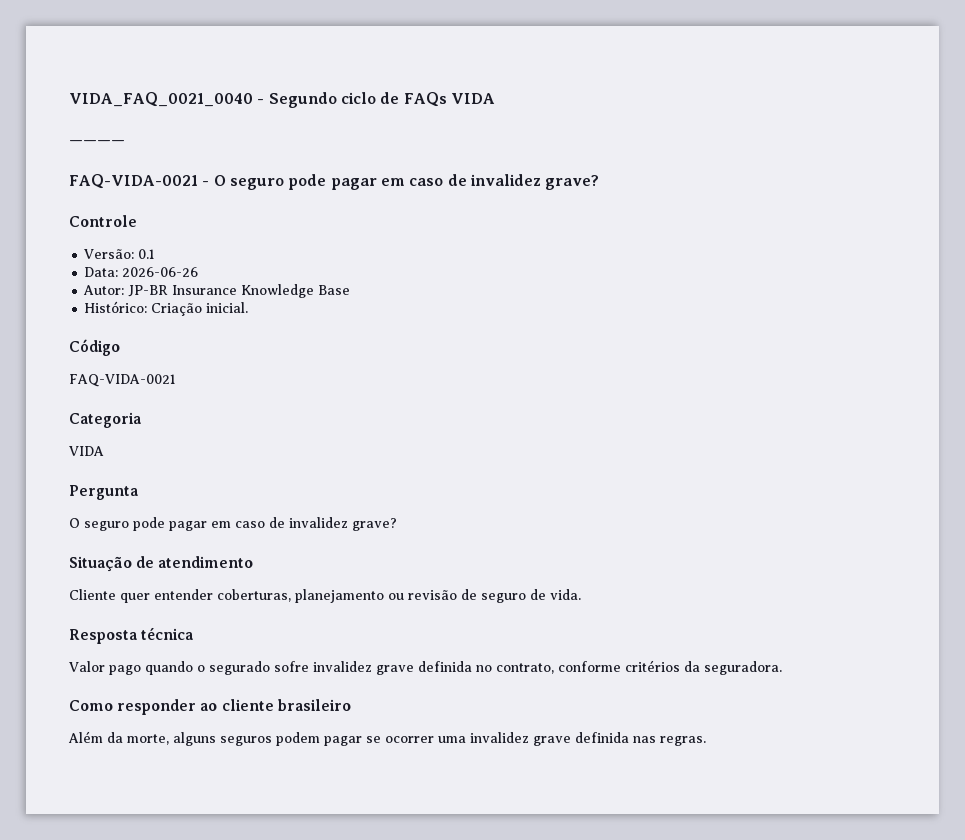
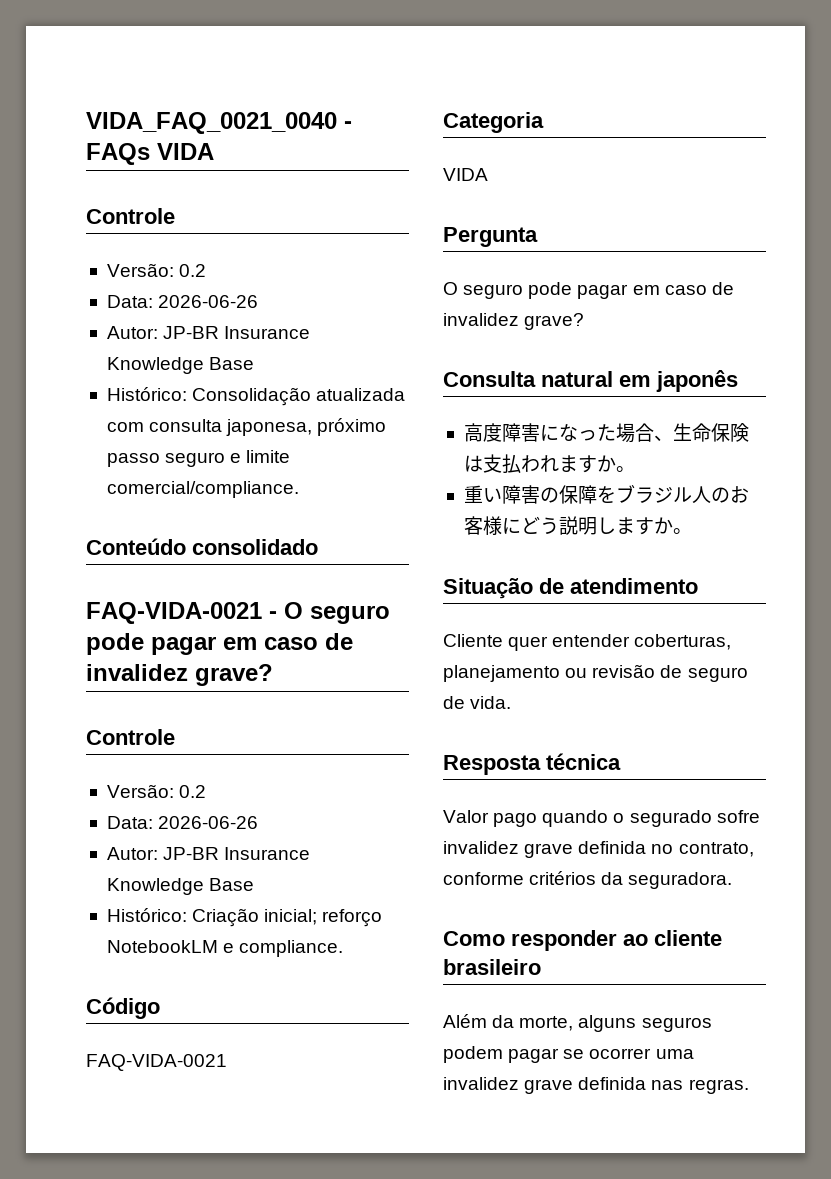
[268,92,400,108] Segundo ciclo de -> (352, 125) none
[69,140,125,145] ———— -> [86,208,175,224] [106,263,207,277] [106,295,259,308] [106,326,311,339] [106,357,255,374] [106,387,406,406] [106,418,387,436] [106,450,291,467] [106,481,299,498] [86,538,318,555] Controle // Versão: 0.2 // Data: 2026-06-26 // Autor: JP-BR Insurance Knowledge Base // Histórico: Consolidação atualizada com consulta japonesa, próximo passo seguro e limite comercial/compliance. // Conteúdo consolidado
[138,249,156,259] 0.1 -> [179,785,207,798] 0.2
[206,302,249,313] inicial. -> [264,909,383,927] [106,940,344,957] inicial; reforço NotebookLM e compliance.
(397, 524) none -> [443,370,738,392] [463,423,749,443] [463,454,635,473] [463,484,749,504] [463,516,692,535] // Consulta natural em japonês // 高度障害になった場合、生命保険は支払われますか。 // 重い障害の保障をブラジル人のお客様にどう説明しますか。

